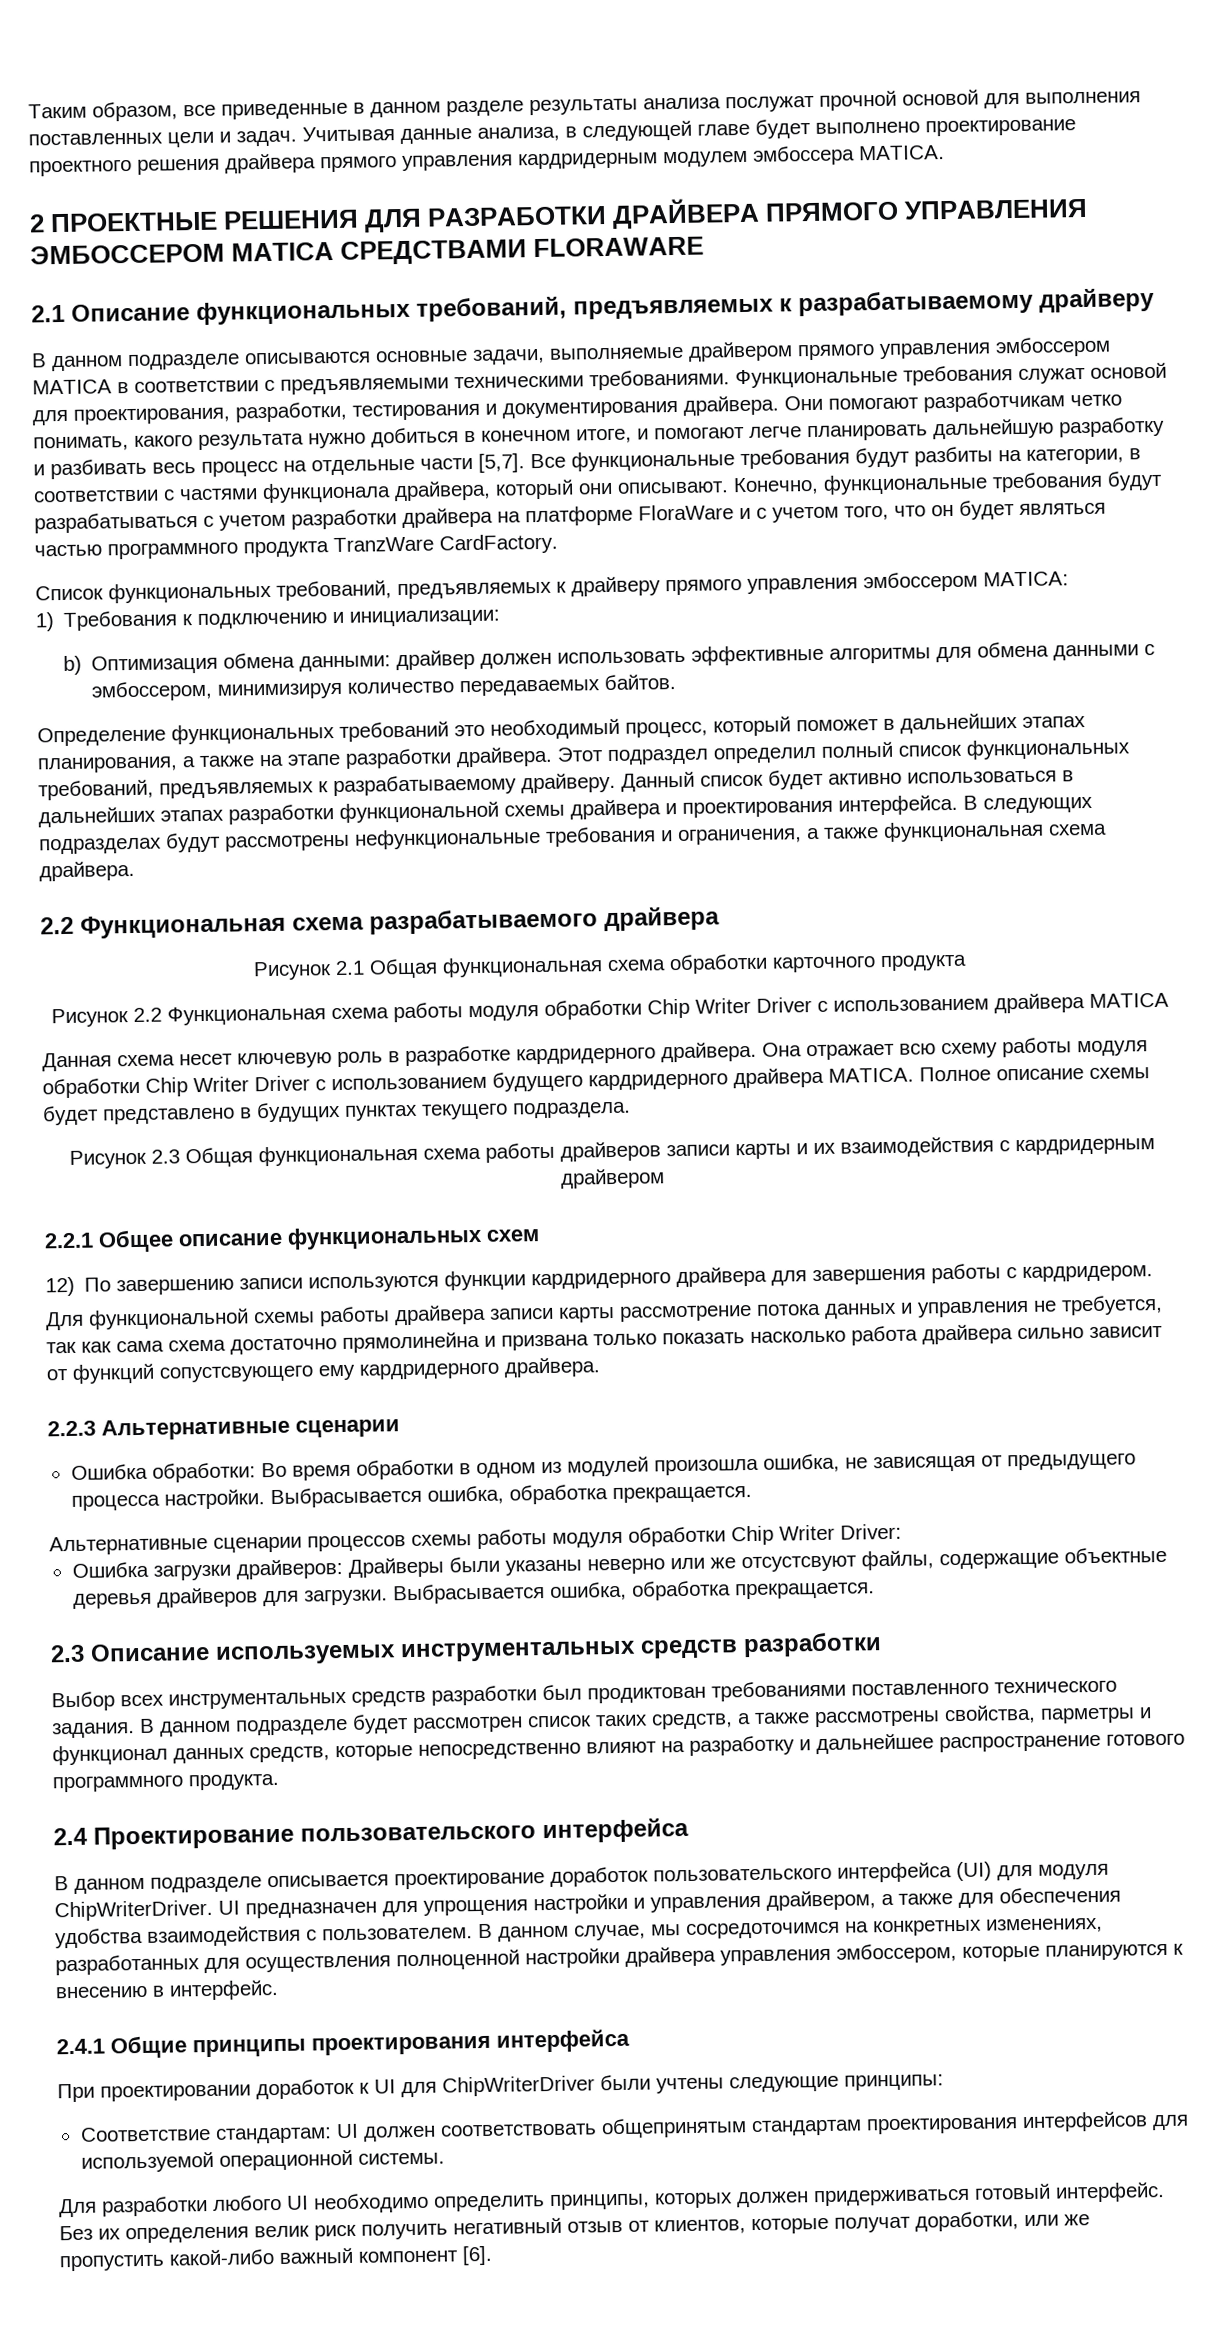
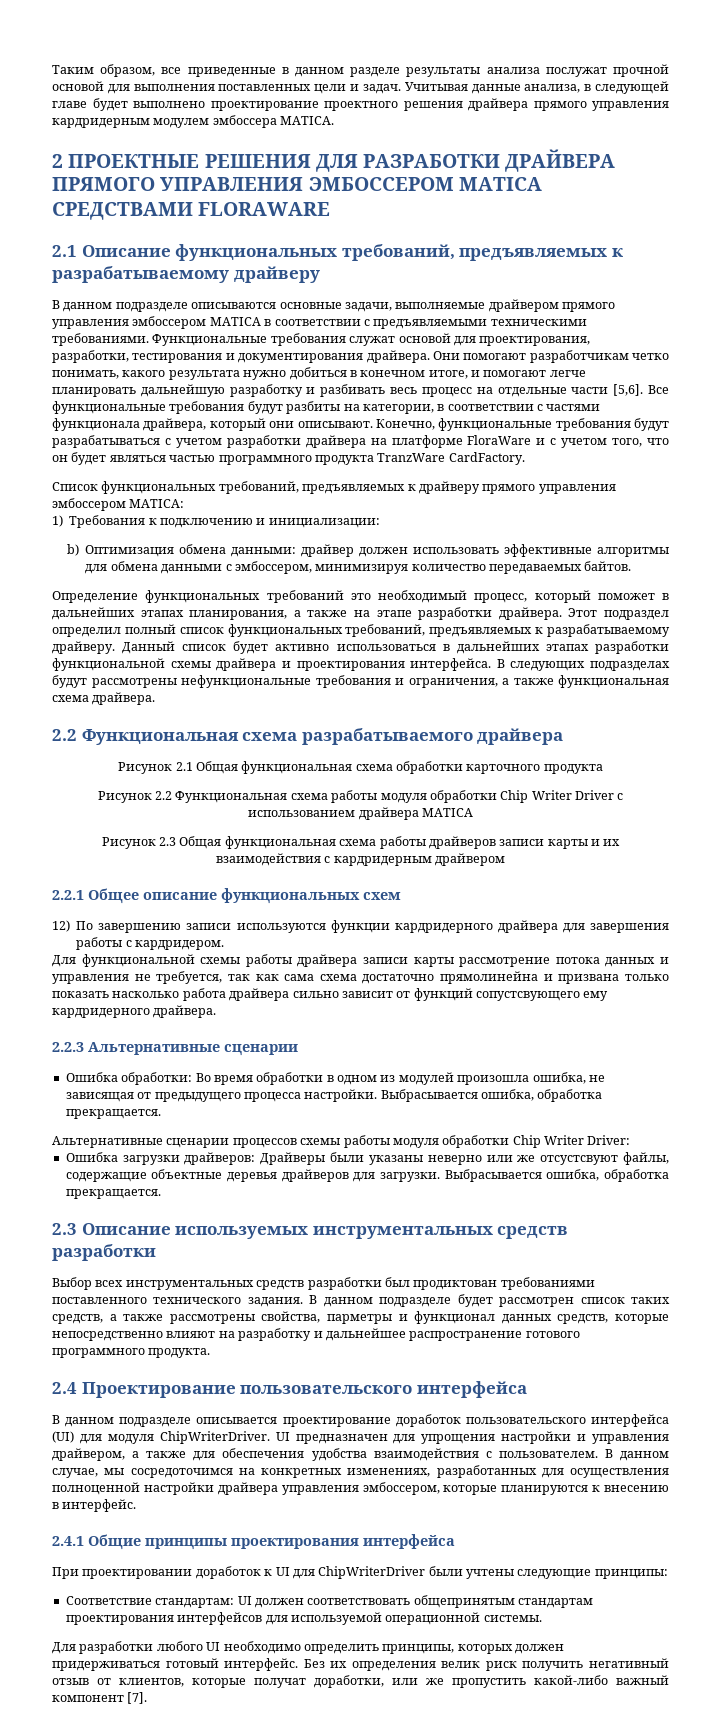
[478,453,525,473] [5,7]. -> [613,384,644,396] [5,6].
[42,1037,1148,1072] [42,1066,1150,1099] [42,1101,631,1126] // Данная схема несет ключевую роль в разработке кардридерного драйвера. Она отражает всю схему работы модуля обработки Chip Writer Driver с использованием будущего кардридерного драйвера MATICA. Полное описание схемы будет представлено в будущих пунктах текущего подраздела. -> (473, 812) none
[462,2245,493,2266] [6]. -> [127,1692,148,1704] [7].

